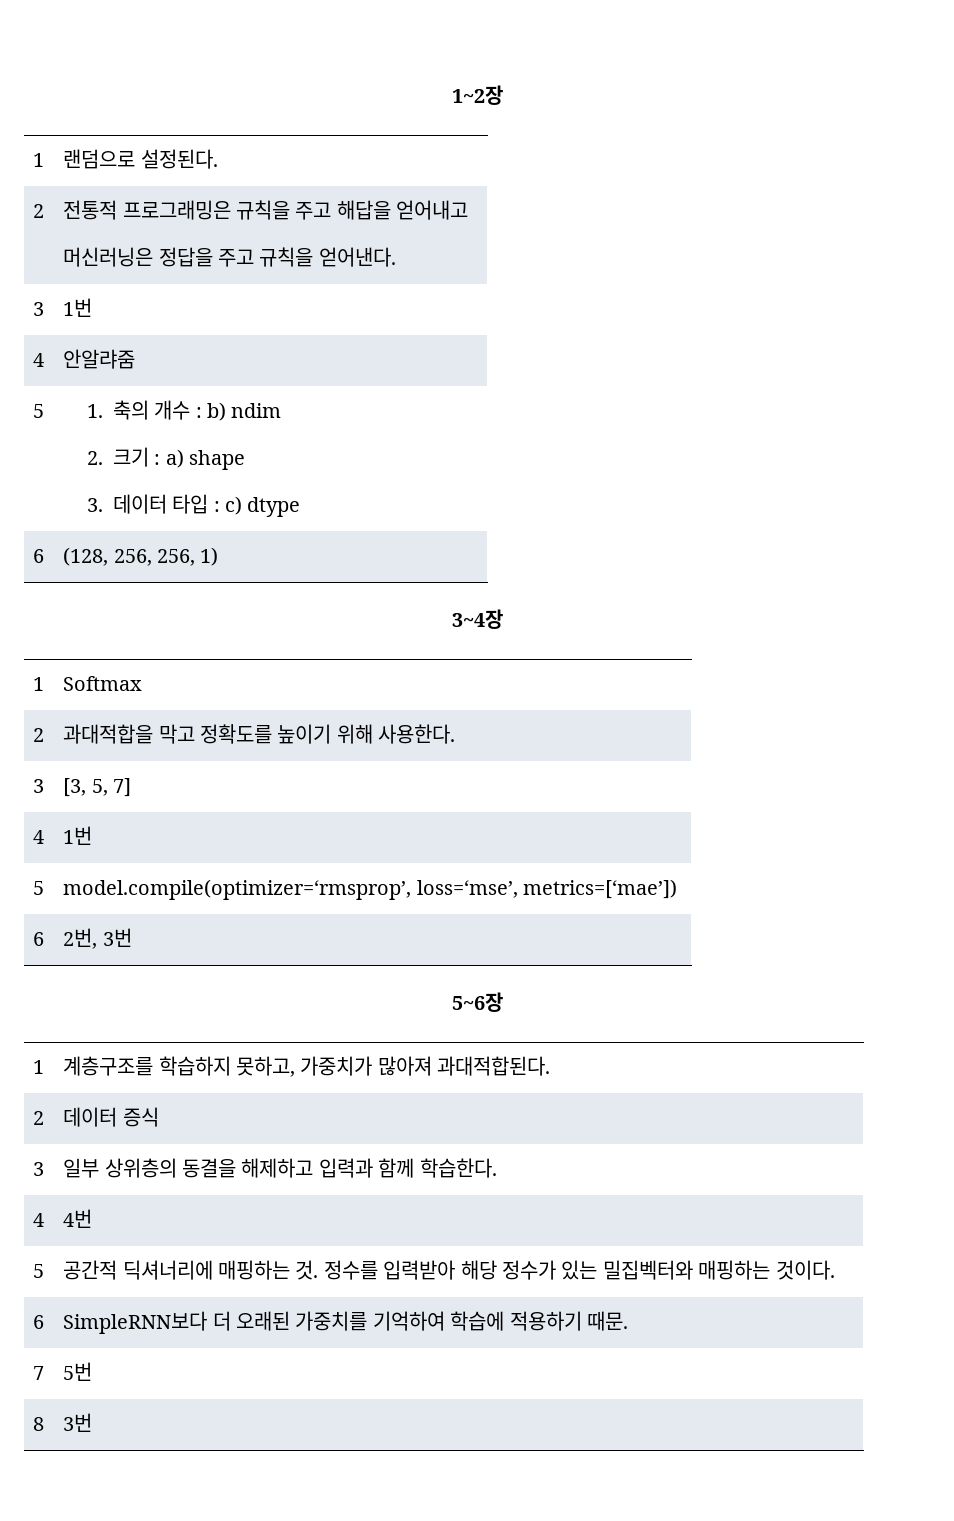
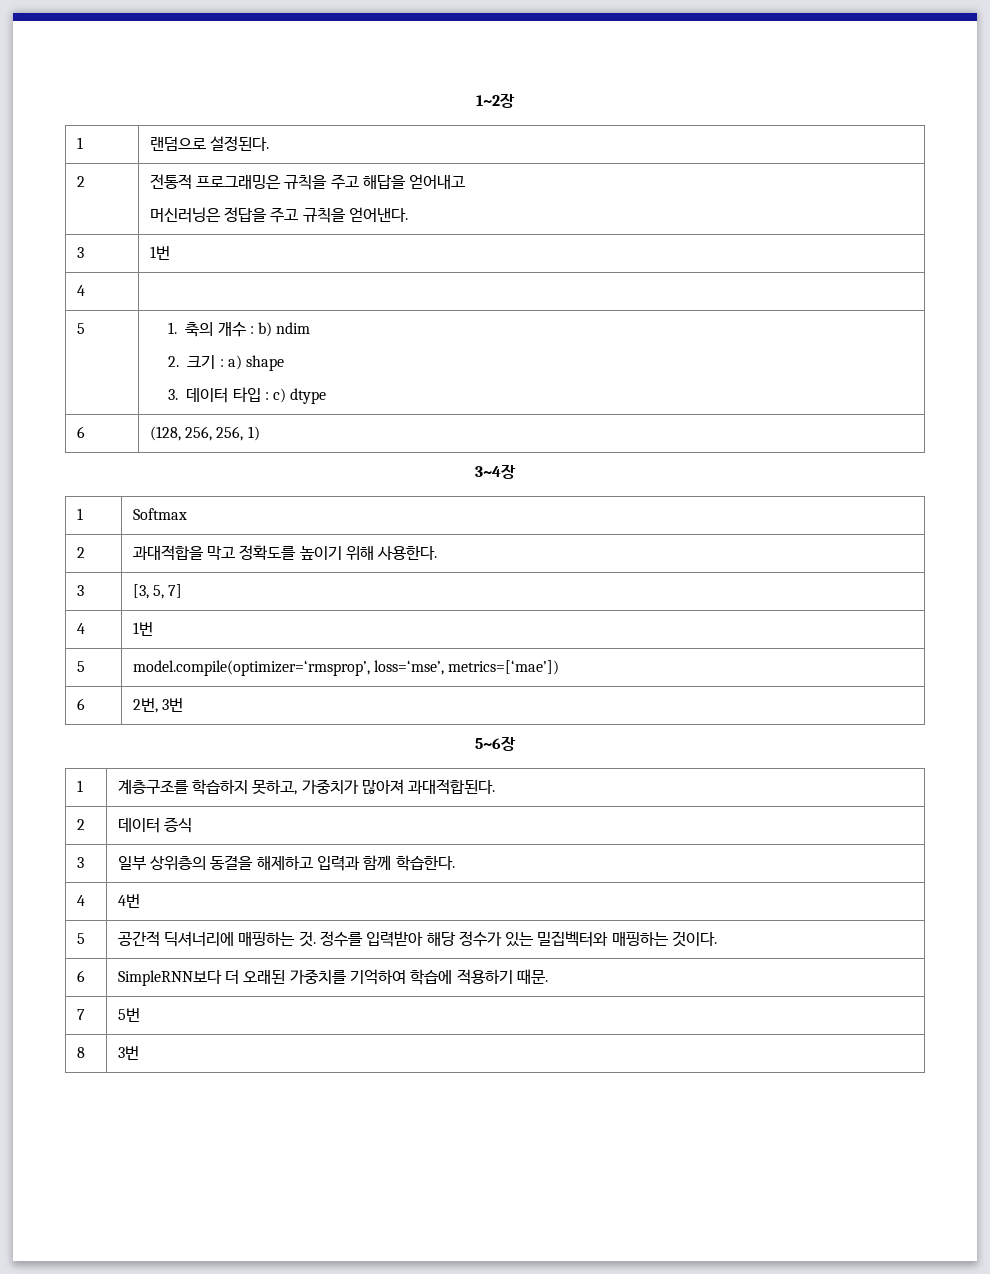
[63,349,136,369] 안알랴줌 -> (85, 290) none

